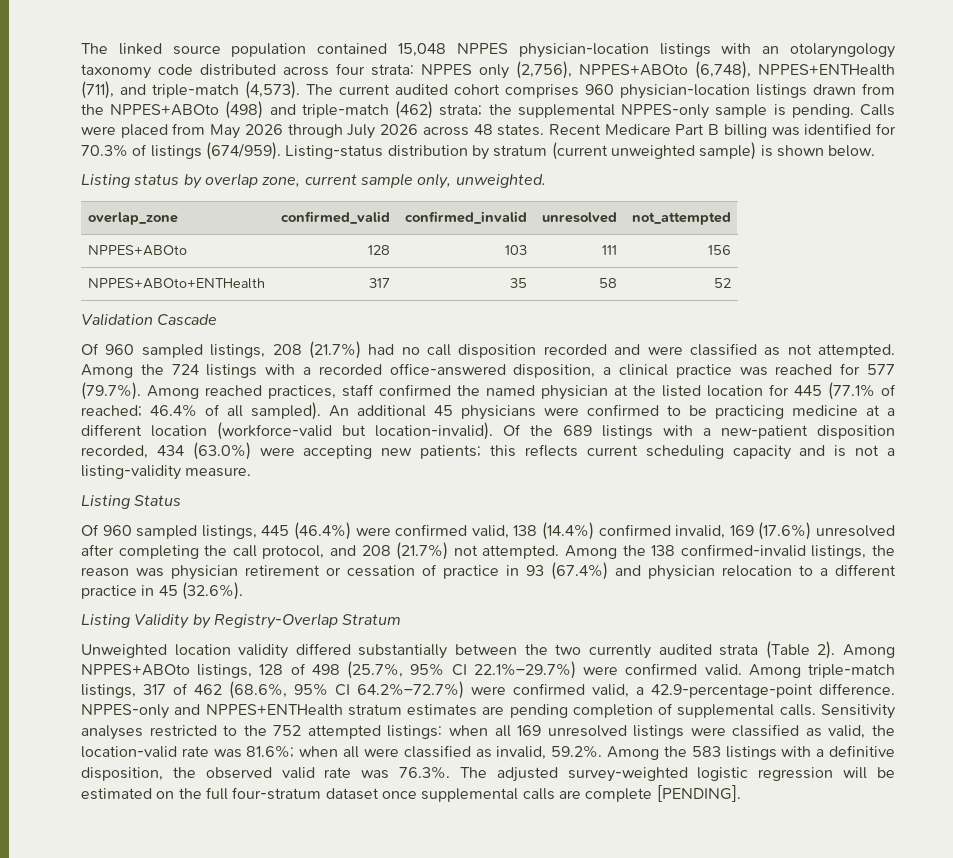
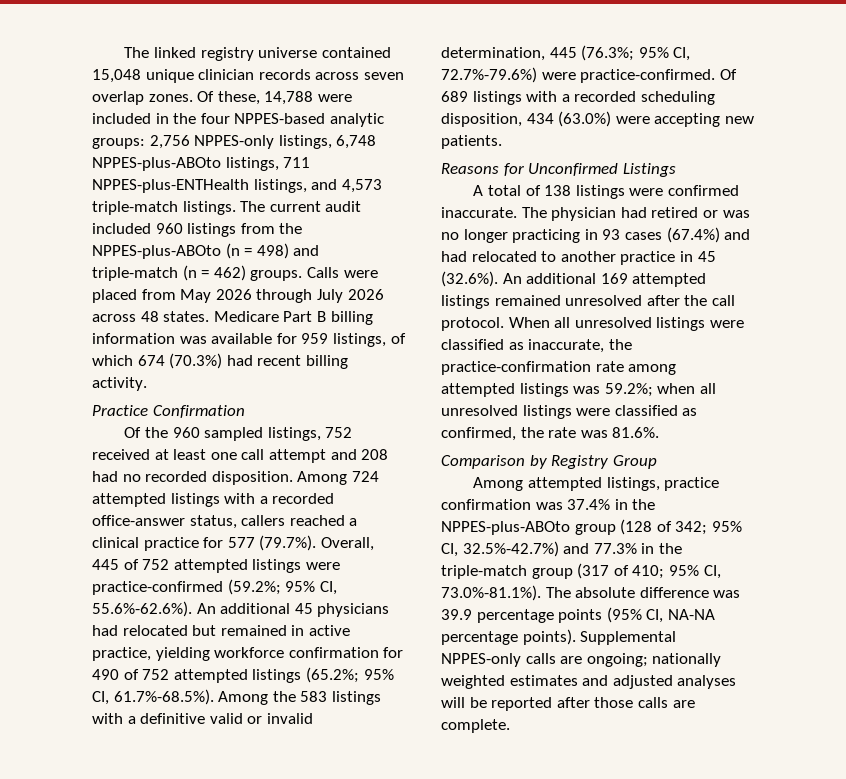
[172,43,896,58] [81,61,895,79] [81,81,895,99] [81,101,854,119] source population contained 15,048 NPPES physician-location listings with an otolaryngology taxonomy code distributed across four strata: NPPES only (2,756), NPPES+ABOto (6,748), NPPES+ENTHealth (711), and triple-match (4,573). The current audited cohort comprises 960 physician-location listings drawn from the NPPES+ABOto (498) and triple-match (462) strata; the supplemental NPPES-only sample is pending. -> [200,47,391,61] [92,69,404,83] [92,91,352,105] [92,113,384,127] [92,135,377,149] [92,157,311,171] [92,179,382,193] [92,201,362,215] [92,223,303,237] [92,243,320,259] [92,265,303,281] registry universe contained 15,048 unique clinician records across seven overlap zones. Of these, 14,788 were included in the four NPPES-based analytic groups: 2,756 NPPES-only listings, 6,748 NPPES-plus-ABOto listings, 711 NPPES-plus-ENTHealth listings, and 4,573 triple-match listings. The current audit included 960 listings from the NPPES-plus-ABOto (n = 498) and triple-match (n = 462) groups.
[548,124,601,135] Recent -> (210, 316) none
[771,123,896,136] [81,142,876,160] [81,173,546,189] [87,212,178,225] [281,211,391,224] [405,211,528,224] [542,212,618,223] [632,212,732,225] [87,245,187,256] [368,245,391,255] [505,245,528,255] [602,245,618,255] [708,245,732,255] [87,278,265,289] [369,278,391,288] [510,278,528,288] [599,278,618,288] [714,278,732,288] [81,313,218,326] [81,341,895,359] [81,363,596,378] was identified for 70.3% of listings (674/959). Listing-status distribution by stratum (current unweighted sample) is shown below. // Listing status by overlap zone, current sample only, unweighted. // overlap_zone | confirmed_valid | confirmed_invalid | unresolved | not_attempted // NPPES+ABOto | 128 | 103 | 111 | 156 // NPPES+ABOto+ENTHealth | 317 | 35 | 58 | 52 // Validation Cascade // Of 960 sampled listings, 208 (21.7%) had no call disposition recorded and were classified as not attempted. Among the 724 listings with a recorded office-answered disposition, -> [92,333,406,347] [92,353,348,369] [92,377,147,391] [92,405,245,418] [124,427,353,441] [92,449,389,463] [92,471,379,485] [92,493,335,507] [92,515,345,529] information was available for 959 listings, of which 674 (70.3%) had recent billing activity. // Practice Confirmation // Of the 960 sampled listings, 752 received at least one call attempt and 208 had no recorded disposition. Among 724 attempted listings with a recorded office-answer status, callers reached
[739,364,833,376] was reached -> (199, 544) none
[147,382,896,400] [81,402,895,420] [81,422,895,440] [81,442,896,460] [81,465,252,480] [81,495,182,509] [81,522,896,540] [81,542,896,560] [81,562,896,580] [81,582,243,600] [81,613,402,629] [81,641,896,659] [81,661,896,679] [81,681,895,699] [81,703,895,719] [81,724,895,740] [81,745,603,760] Among reached practices, staff confirmed the named physician at the listed location for 445 (77.1% of reached; 46.4% of all sampled). An additional 45 physicians were confirmed to be practicing medicine at a different location (workforce-valid but location-invalid). Of the 689 listings with a new-patient disposition recorded, 434 (63.0%) were accepting new patients; this reflects current scheduling capacity and is not a listing-validity measure. // Listing Status // Of 960 sampled listings, 445 (46.4%) were confirmed valid, 138 (14.4%) confirmed invalid, 169 (17.6%) unresolved after completing the call protocol, and 208 (21.7%) not attempted. Among the 138 confirmed-invalid listings, the reason was physician retirement or cessation of practice in 93 (67.4%) and physician relocation to a different practice in 45 (32.6%). // Listing Validity by Registry-Overlap Stratum // Unweighted location validity differed substantially between the two currently audited strata (Table 2). Among NPPES+ABOto listings, 128 of 498 (25.7%, 95% CI 22.1%–29.7%) were confirmed valid. Among triple-match listings, 317 of 462 (68.6%, 95% CI 64.2%–72.7%) were confirmed valid, a 42.9-percentage-point difference. NPPES-only and NPPES+ENTHealth stratum estimates are pending completion of supplemental calls. Sensitivity analyses restricted to the 752 attempted listings: when all 169 unresolved listings were classified as valid, the location-valid rate was 81.6%; when all were classified as invalid, 59.2%. -> [320,537,374,551] [92,559,340,573] [92,579,337,595] [92,601,390,617] [92,625,350,636] [92,647,404,661] [92,667,394,683] [92,689,214,705] Overall, 445 of 752 attempted listings were practice-confirmed (59.2%; 95% CI, 55.6%-62.6%). An additional 45 physicians had relocated but remained in active practice, yielding workforce confirmation for 490 of 752 attempted listings (65.2%; 95% CI, 61.7%-68.5%).
[81,766,895,782] [81,785,741,802] disposition, the observed valid rate was 76.3%. The adjusted survey-weighted logistic regression will be estimated on the full four-stratum dataset once supplemental calls are complete [PENDING]. -> [209,713,313,724] [441,45,691,61] [441,67,737,83] [441,91,715,105] [441,111,754,127] [441,135,502,149] [441,163,676,177] [473,185,739,199] [441,207,750,221] [441,227,751,243] [441,251,716,265] [441,271,707,287] [441,295,735,309] [441,317,744,331] [441,339,632,353] [441,361,677,375] [441,383,716,397] [441,405,698,419] [441,427,660,441] [441,455,657,469] [473,477,720,491] [441,499,656,510] [441,519,742,535] [441,541,682,557] [441,563,721,579] [441,585,741,601] [441,607,715,623] [441,629,677,645] [441,653,722,667] [441,675,737,689] [441,697,695,711] [441,719,510,733] valid or invalid determination, 445 (76.3%; 95% CI, 72.7%-79.6%) were practice-confirmed. Of 689 listings with a recorded scheduling disposition, 434 (63.0%) were accepting new patients. // Reasons for Unconfirmed Listings // A total of 138 listings were confirmed inaccurate. The physician had retired or was no longer practicing in 93 cases (67.4%) and had relocated to another practice in 45 (32.6%). An additional 169 attempted listings remained unresolved after the call protocol. When all unresolved listings were classified as inaccurate, the practice-confirmation rate among attempted listings was 59.2%; when all unresolved listings were classified as confirmed, the rate was 81.6%. // Comparison by Registry Group // Among attempted listings, practice confirmation was 37.4% in the NPPES-plus-ABOto group (128 of 342; 95% CI, 32.5%-42.7%) and 77.3% in the triple-match group (317 of 410; 95% CI, 73.0%-81.1%). The absolute difference was 39.9 percentage points (95% CI, NA-NA percentage points). Supplemental NPPES-only calls are ongoing; nationally weighted estimates and adjusted analyses will be reported after those calls are complete.

